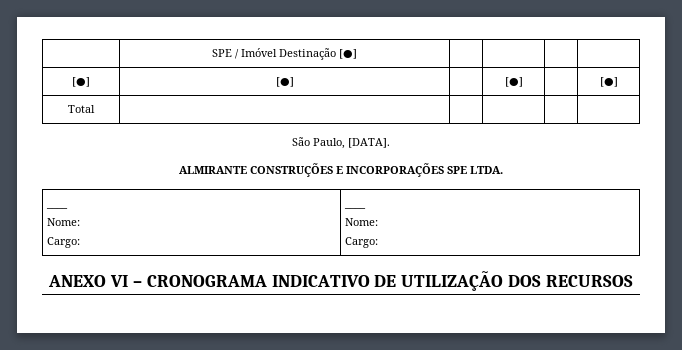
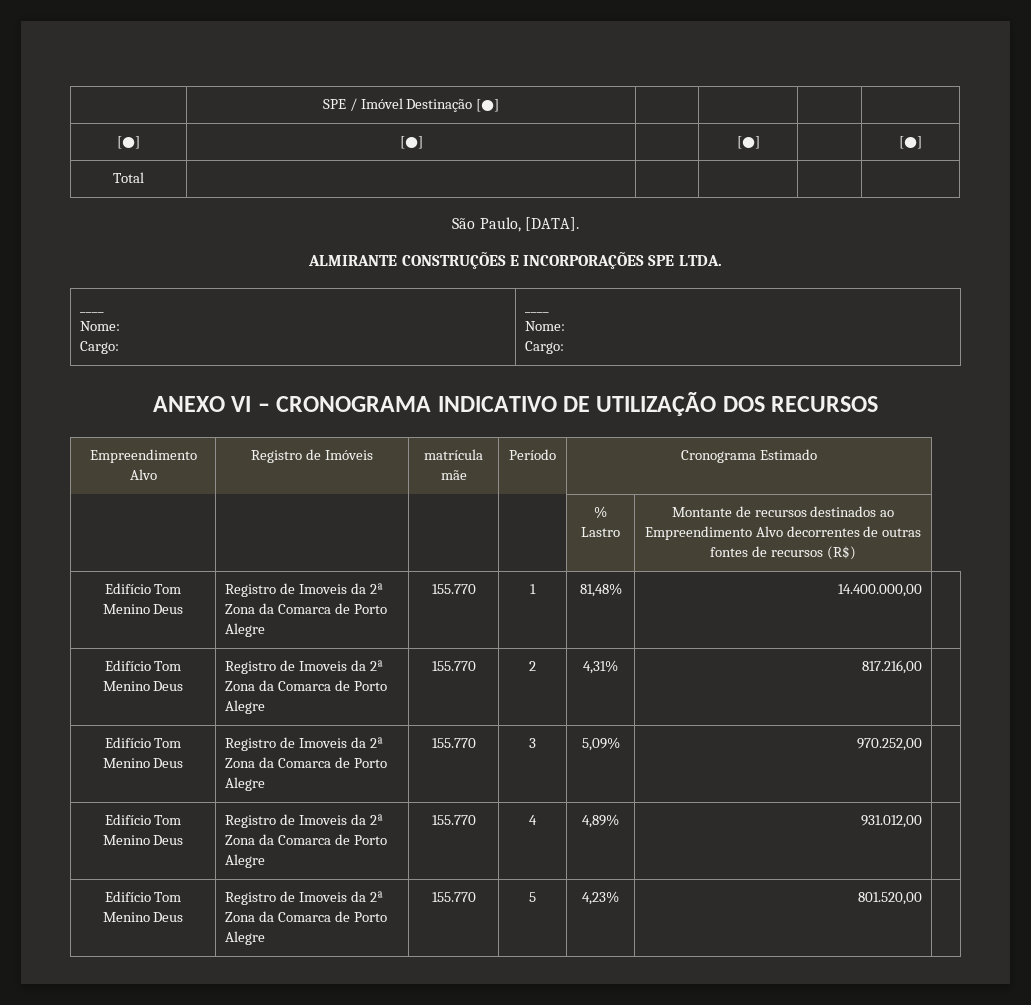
(633, 281) none -> [89,449,197,463] [129,469,157,480] [251,449,373,463] [424,449,483,460] [440,470,467,480] [509,449,556,460] [681,449,817,463] [594,506,607,518] [581,527,620,537] [671,506,895,517] [644,526,922,540] [710,546,856,560] [104,583,182,594] [102,604,184,614] [225,583,383,597] [225,603,387,614] [225,623,266,637] [431,584,476,594] [530,584,536,594] [579,583,622,597] [837,584,922,597] [104,660,182,671] [102,681,184,691] [225,660,383,674] [225,680,387,691] [225,700,266,714] [431,661,476,671] [529,661,536,671] [583,660,618,674] [861,660,922,674] [104,737,182,748] [102,758,184,768] [225,737,383,751] [225,757,387,768] [225,777,266,791] [431,738,476,748] [529,738,536,748] [581,737,620,751] [856,738,922,751] [104,814,182,825] [102,835,184,845] [225,814,383,828] [225,834,387,845] [225,854,266,868] [431,815,476,825] [529,815,537,825] [582,814,619,828] [860,815,922,828] [104,891,182,902] [102,912,184,922] [225,891,383,905] [225,911,387,922] [225,931,266,945] [431,892,476,902] [529,892,536,902] [582,891,619,905] [857,892,922,905] // Empreendimento Alvo | Registro de Imóveis | matrícula mãe | Período | Cronograma Estimado // | | | | % Lastro | Montante de recursos destinados ao Empreendimento Alvo decorrentes de outras fontes de recursos (R$) // Edifício Tom Menino Deus | Registro de Imoveis da 2ª Zona da Comarca de Porto Alegre | 155.770 | 1 | 81,48% | 14.400.000,00 | // Edifício Tom Menino Deus | Registro de Imoveis da 2ª Zona da Comarca de Porto Alegre | 155.770 | 2 | 4,31% | 817.216,00 | // Edifício Tom Menino Deus | Registro de Imoveis da 2ª Zona da Comarca de Porto Alegre | 155.770 | 3 | 5,09% | 970.252,00 | // Edifício Tom Menino Deus | Registro de Imoveis da 2ª Zona da Comarca de Porto Alegre | 155.770 | 4 | 4,89% | 931.012,00 | // Edifício Tom Menino Deus | Registro de Imoveis da 2ª Zona da Comarca de Porto Alegre | 155.770 | 5 | 4,23% | 801.520,00 |

